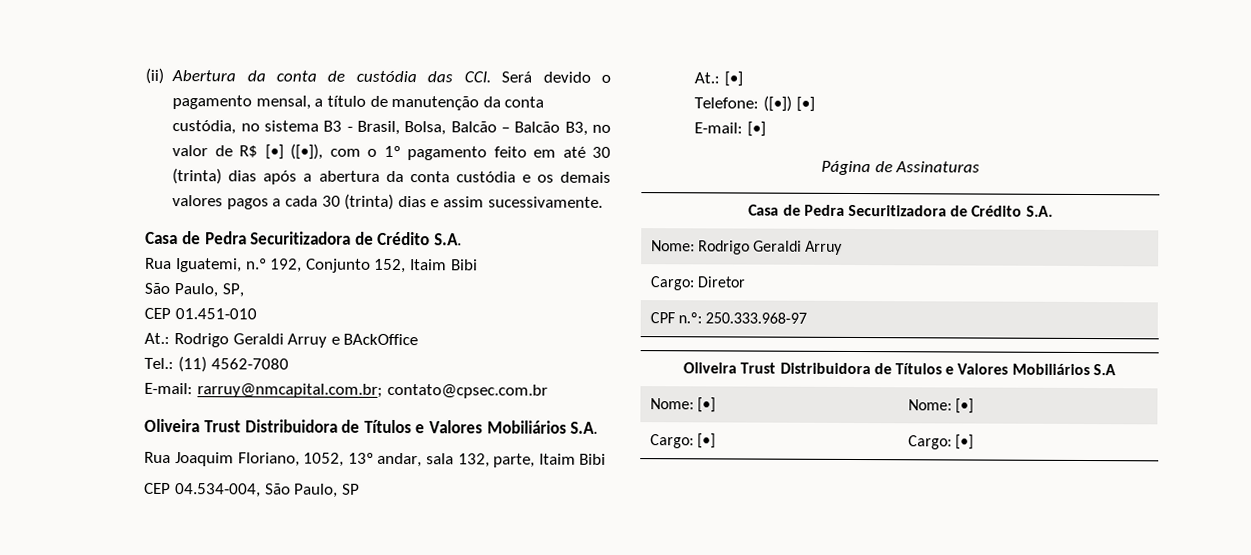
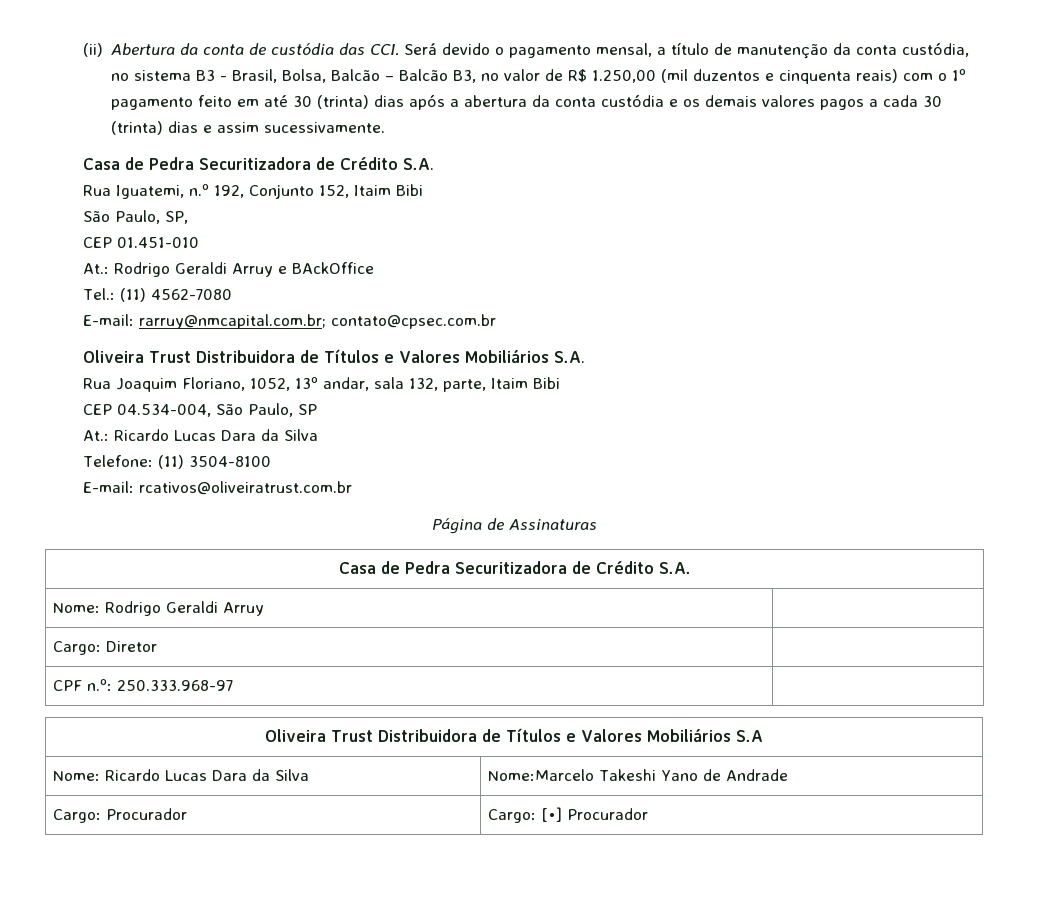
[264,143,324,160] [•] ([•]), -> [592,69,899,84] 1.250,00 (mil duzentos e cinquenta reais)
[724,71,744,87] [•] -> [113,429,318,441] Ricardo Lucas Dara da Silva
[763,95,815,112] [694,121,767,137] ([•]) [•] // E-mail: [•] -> [157,455,271,469] [82,481,352,495] (11) 3504-8100 // E-mail: rcativos@oliveiratrust.com.br
[696,397,716,413] [907,398,974,414] [649,433,716,449] [907,434,974,450] [•] | Nome: [•] // Cargo: [•] | Cargo: [•] -> [105,769,310,781] [488,769,789,781] [53,808,188,823] [488,807,649,823] Ricardo Lucas Dara da Silva | Nome:Marcelo Takeshi Yano de Andrade // Cargo: Procurador | Cargo: [•] Procurador

